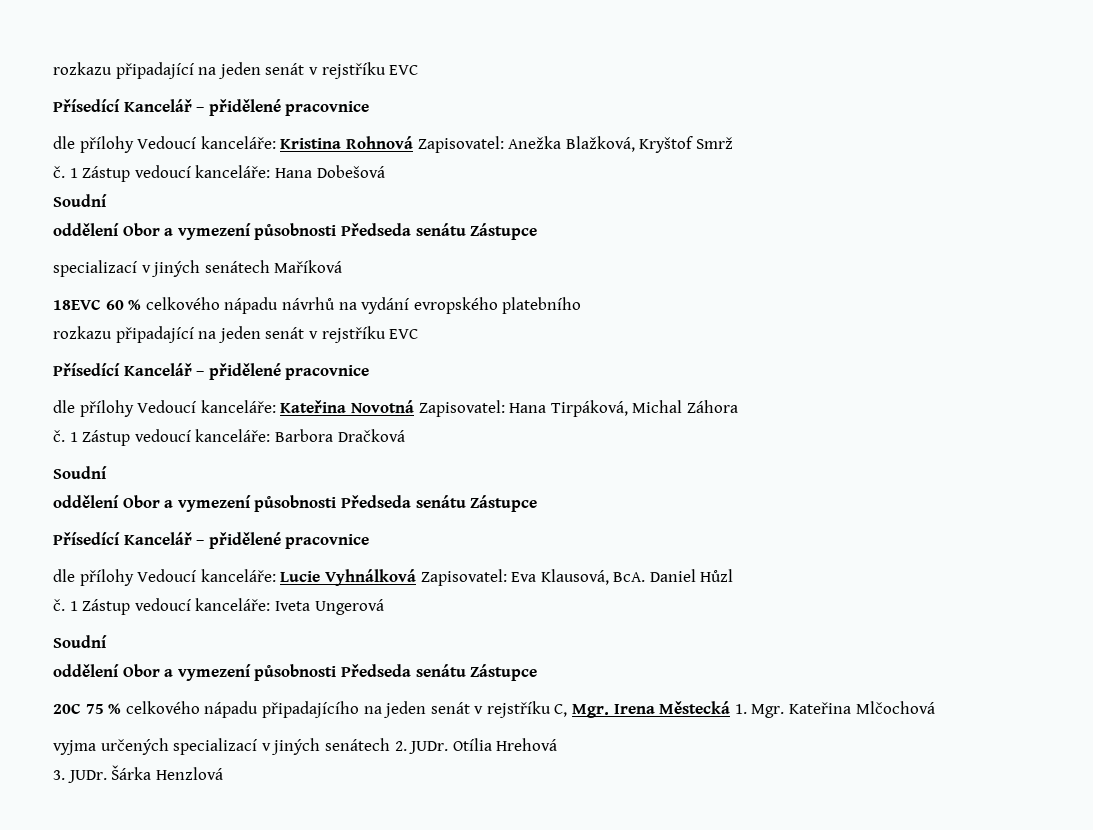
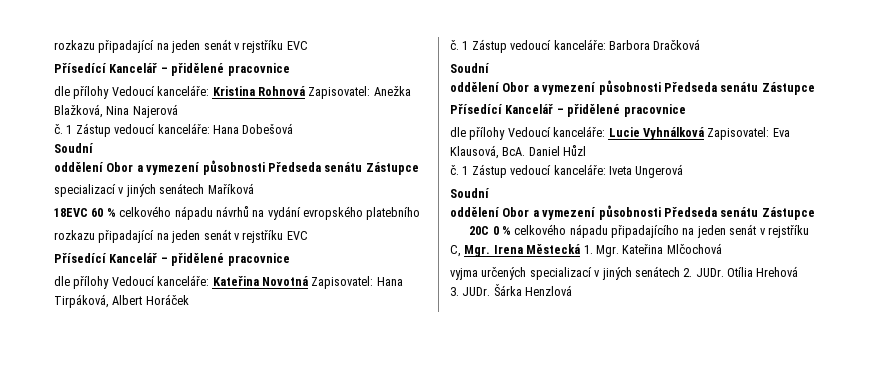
[639,136,733,153] Kryštof Smrž -> [106,104,178,118] Nina Najerová
[632,400,738,413] Michal Záhora -> [112,294,189,305] Albert Horáček
[85,704,104,714] 75 -> [492,226,499,235] 0

